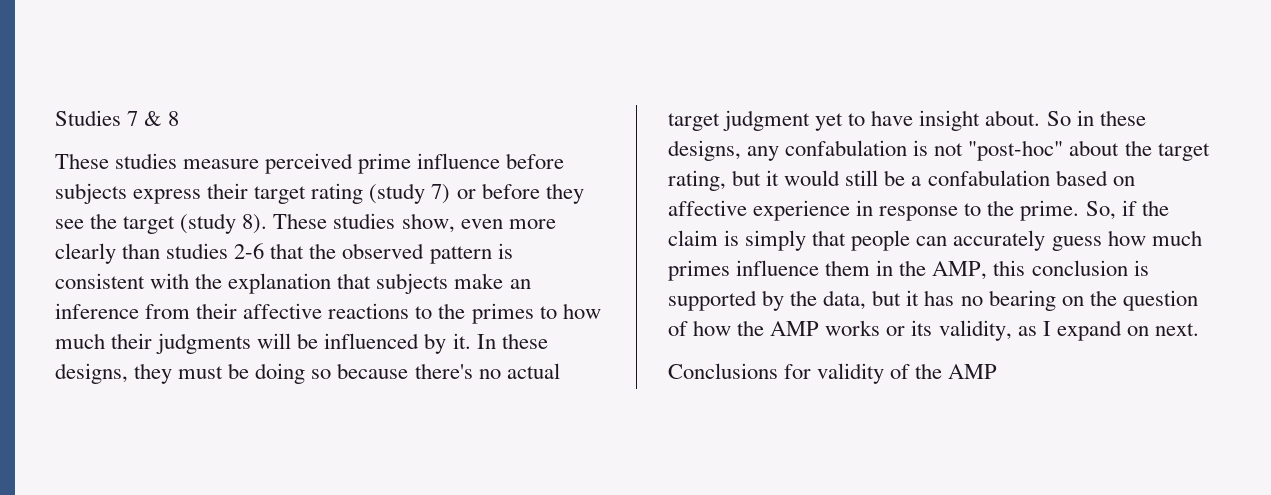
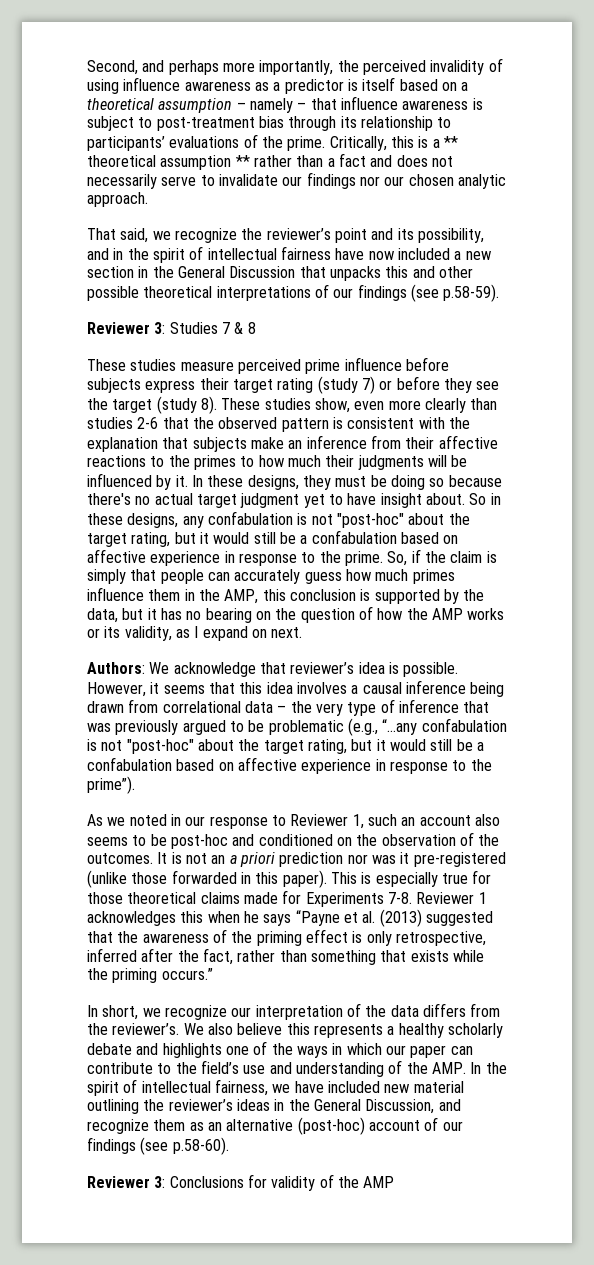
(55, 118) none -> [87,58,503,75] [87,77,469,94] [87,96,483,113] [87,116,452,131] [87,134,458,151] [87,153,453,170] [87,172,506,189] [87,192,148,207] [87,228,484,243] [87,246,491,263] [87,266,473,281] [87,284,500,302] [87,322,166,334] Second, and perhaps more importantly, the perceived invalidity of using influence awareness as a predictor is itself based on a theoretical assumption – namely – that influence awareness is subject to post-treatment bias through its relationship to participants’ evaluations of the prime. Critically, this is a ** theoretical assumption ** rather than a fact and does not necessarily serve to invalidate our findings nor our chosen analytic approach. // That said, we recognize the reviewer’s point and its possibility, and in the spirit of intellectual fairness have now included a new section in the General Discussion that unpacks this and other possible theoretical interpretations of our findings (see p.58-59). // Reviewer 3:
(1199, 329) none -> [87,662,459,677] [87,680,505,697] [87,699,490,716] [87,718,507,736] [87,739,484,754] [87,757,492,774] [87,776,135,794] [87,814,500,829] [87,832,500,849] [87,852,506,867] [87,870,492,888] [87,890,487,907] [87,909,493,927] [87,929,486,946] [87,948,484,965] [87,968,213,983] [87,1003,501,1020] [87,1023,503,1038] [87,1041,473,1058] [87,1060,507,1077] [87,1079,464,1096] [87,1099,461,1114] [87,1117,463,1135] [87,1137,229,1155] [87,1176,166,1188] Authors: We acknowledge that reviewer’s idea is possible. However, it seems that this idea involves a causal inference being drawn from correlational data – the very type of inference that was previously argued to be problematic (e.g., “…any confabulation is not "post-hoc" about the target rating, but it would still be a confabulation based on affective experience in response to the prime”). // As we noted in our response to Reviewer 1, such an account also seems to be post-hoc and conditioned on the observation of the outcomes. It is not an a priori prediction nor was it pre-registered (unlike those forwarded in this paper). This is especially true for those theoretical claims made for Experiments 7-8. Reviewer 1 acknowledges this when he says “Payne et al. (2013) suggested that the awareness of the priming effect is only retrospective, inferred after the fact, rather than something that exists while the priming occurs.” // In short, we recognize our interpretation of the data differs from the reviewer’s. We also believe this represents a healthy scholarly debate and highlights one of the ways in which our paper can contribute to the field’s use and understanding of the AMP. In the spirit of intellectual fairness, we have included new material outlining the reviewer’s ideas in the General Discussion, and recognize them as an alternative (post-hoc) account of our findings (see p.58-60). // Reviewer 3:

